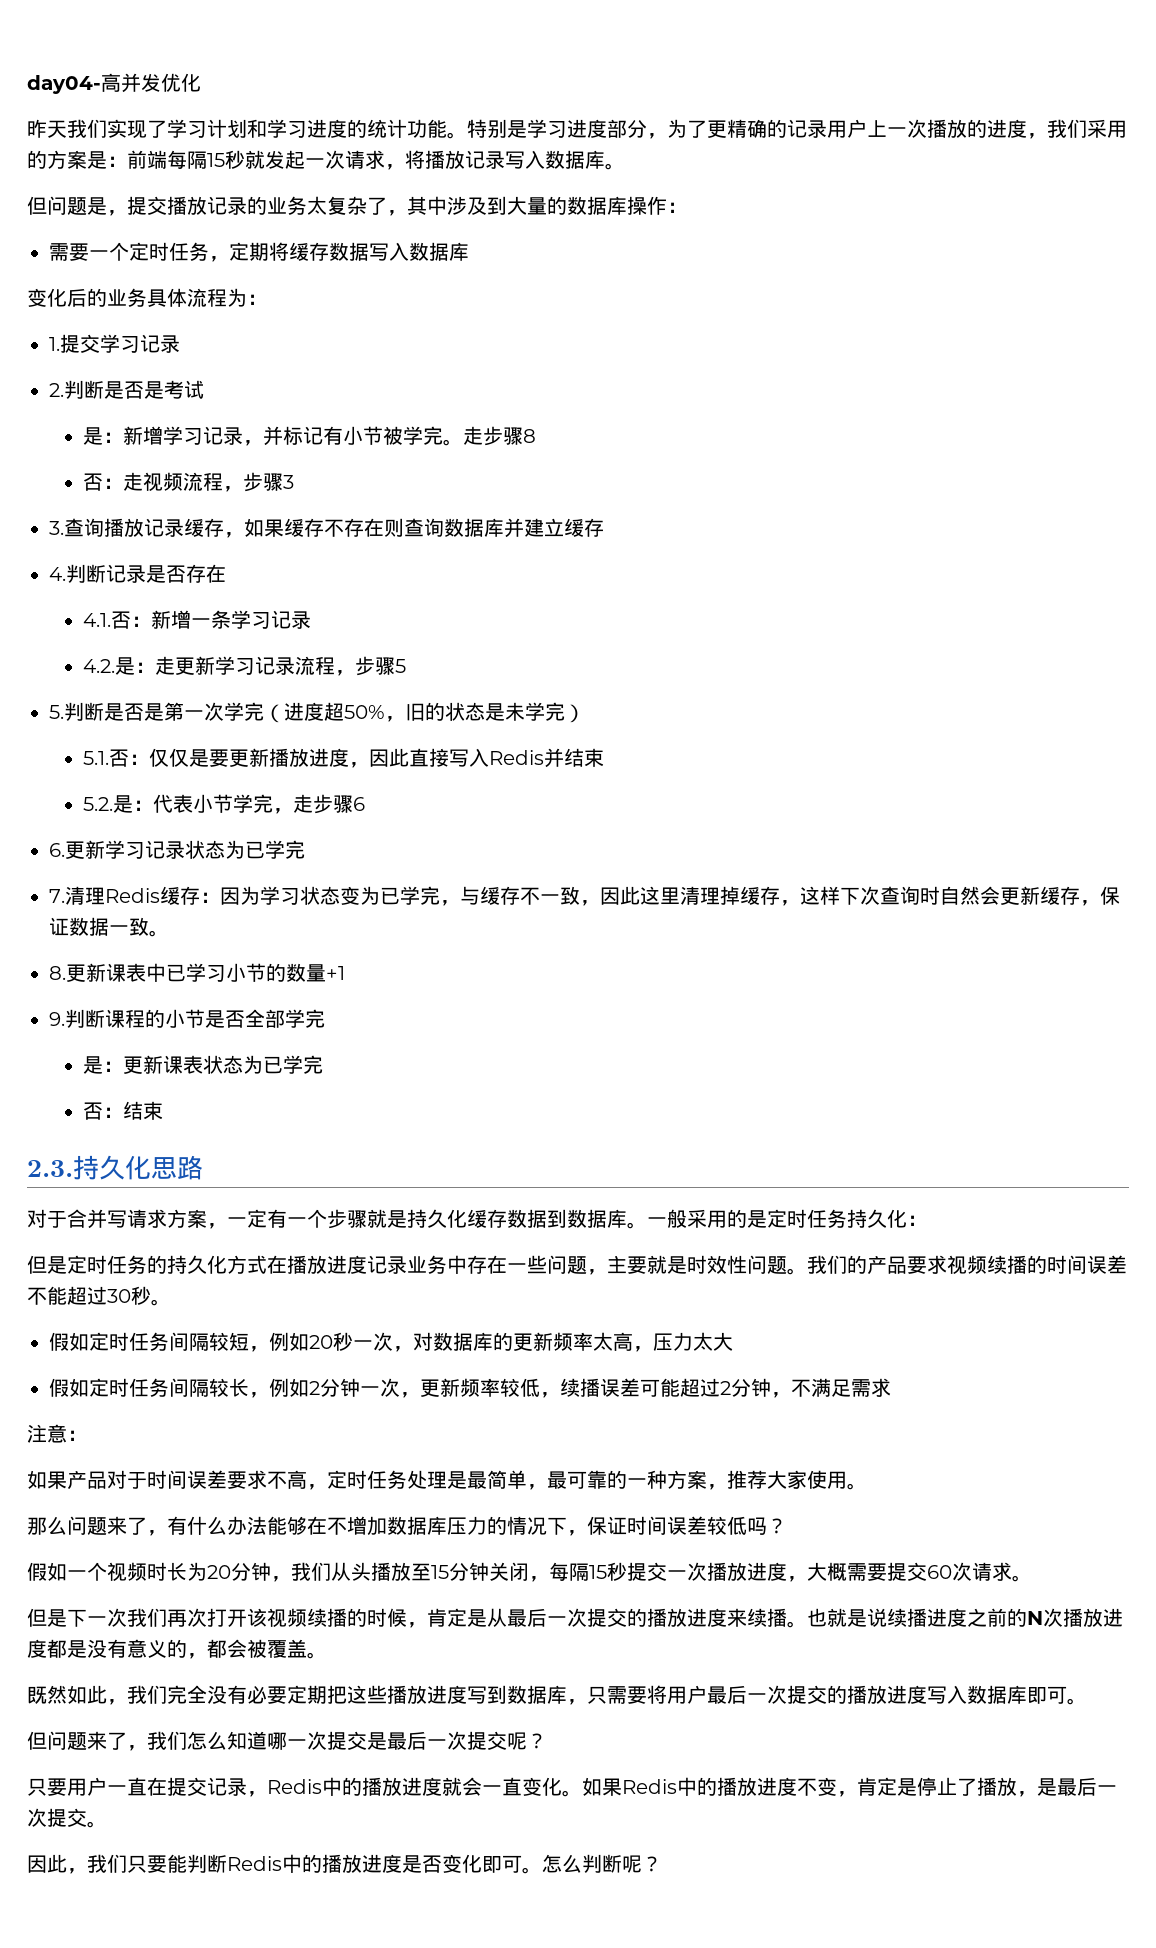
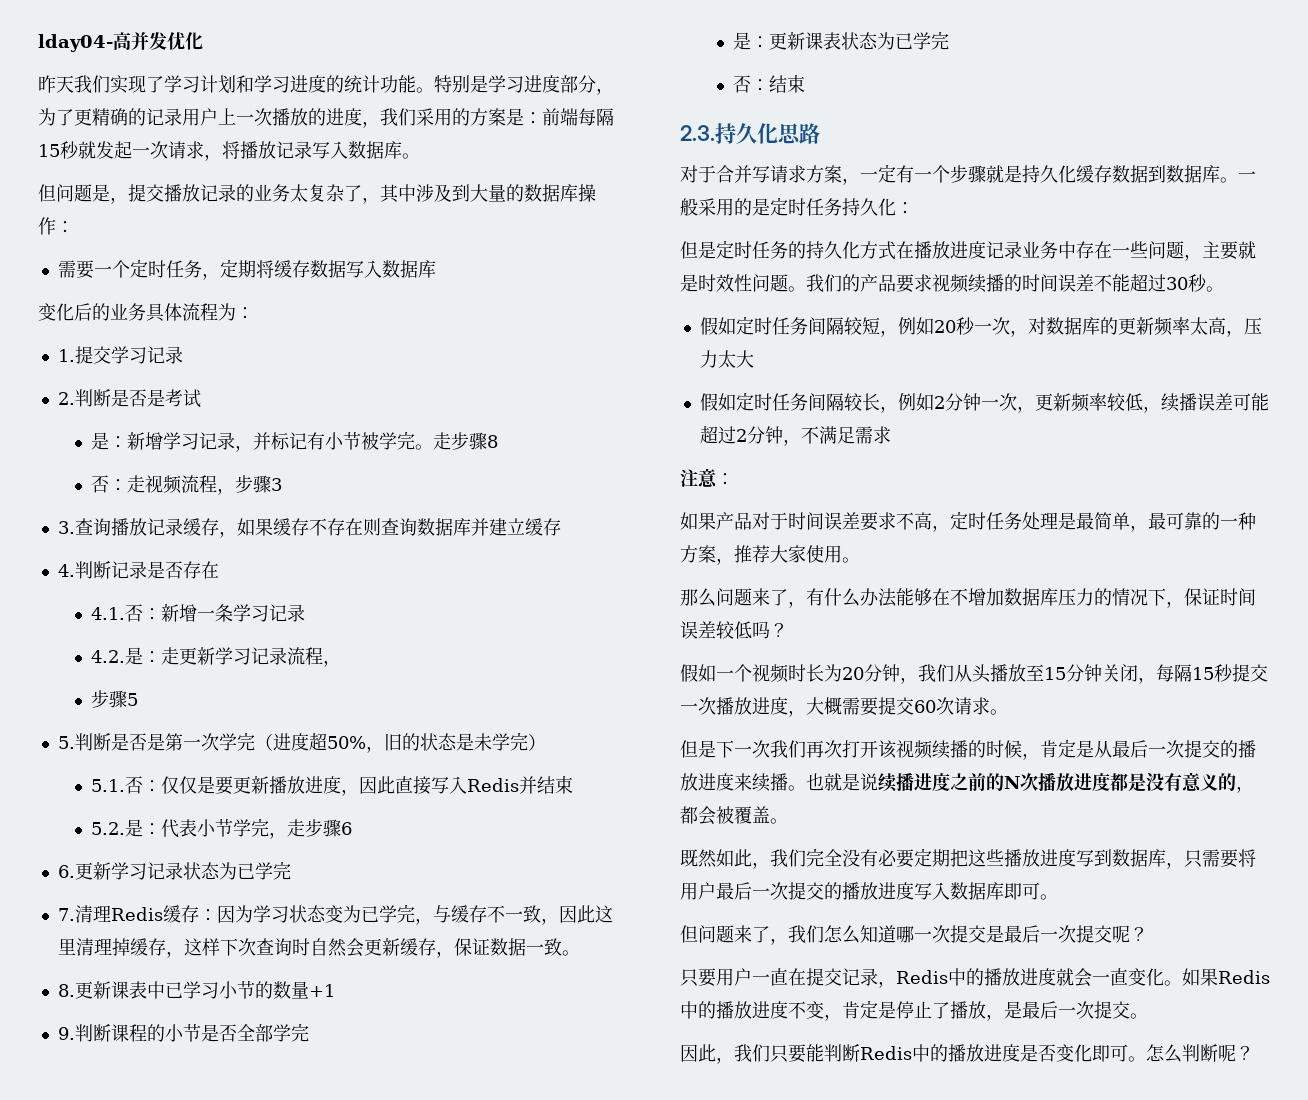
[27,75,101,94] day04- -> [38,34,113,52] lday04-
(355, 673) none -> (342, 663) //

